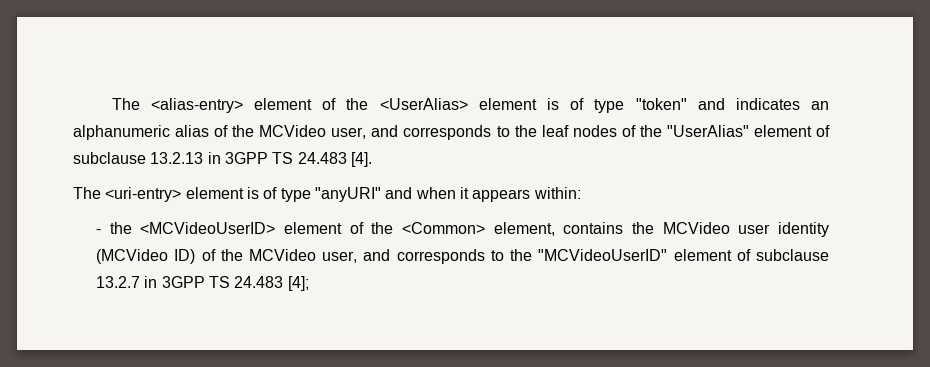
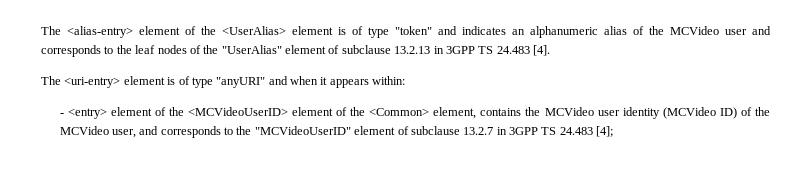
[331,127,367,139] user, -> [725,29,747,35] user
(102, 231) none -> [67,107,166,119] <entry> element of

